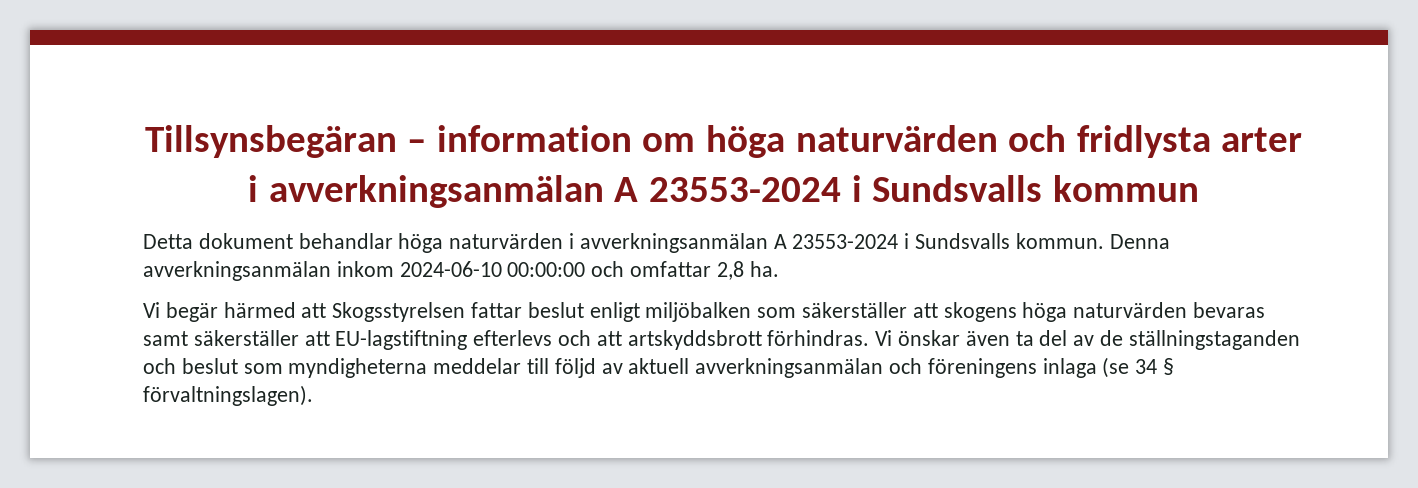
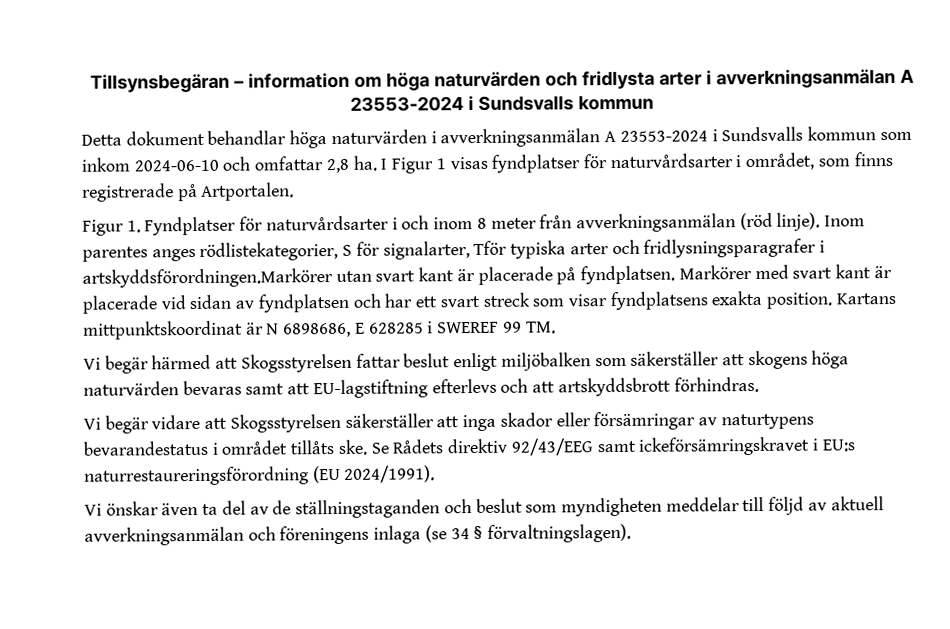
[1015,233,1170,249] [143,261,331,281] kommun. Denna avverkningsanmälan -> [806,126,912,141] kommun som
[507,262,586,277] 00:00:00 -> (219, 165) none
(779, 269) none -> [380,152,893,174] [82,182,295,202] [82,212,866,236] [82,238,825,262] [82,264,892,288] [82,290,896,314] [83,320,556,340] I Figur 1 visas fyndplatser för naturvårdsarter i området, som finns registrerade på Artportalen. // Figur 1. Fyndplatser för naturvårdsarter i och inom 8 meter från avverkningsanmälan (röd linje). Inom parentes anges rödlistekategorier, S för signalarter, Tför typiska arter och fridlysningsparagrafer i artskyddsförordningen.Markörer utan svart kant är placerade på fyndplatsen. Markörer med svart kant är placerade vid sidan av fyndplatsen och har ett svart streck som visar fyndplatsens exakta position. Kartans mittpunktskoordinat är N 6898686, E 628285 i SWEREF 99 TM.
[193,330,299,346] säkerställer -> (285, 389) none
(870, 338) none -> [83,411,814,434] [83,436,855,456] [84,465,436,486] // Vi begär vidare att Skogsstyrelsen säkerställer att inga skador eller försämringar av naturtypens bevarandestatus i området tillåts ske. Se Rådets direktiv 92/43/EEG samt ickeförsämringskravet i EU:s naturrestaureringsförordning (EU 2024/1991). //
[288,358,428,378] myndigheterna -> [560,497,662,517] myndigheten

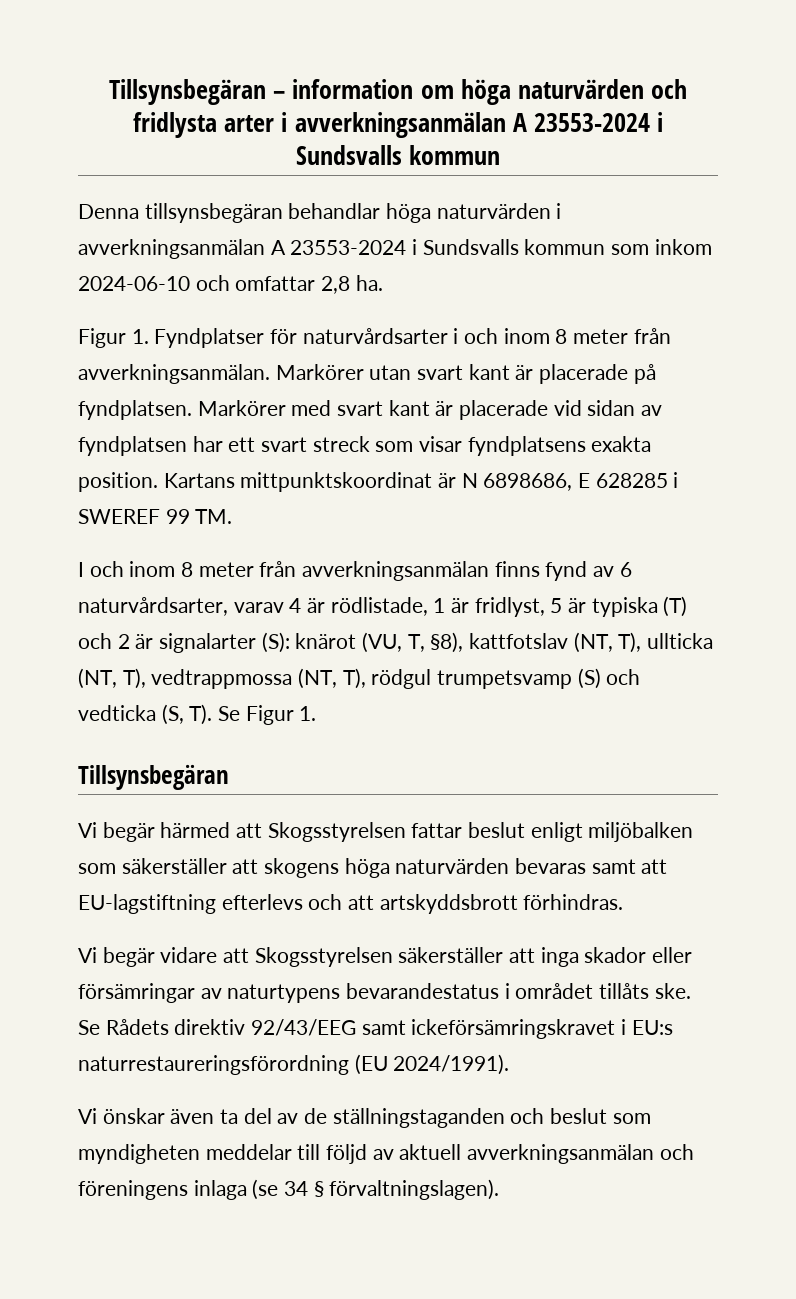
[81,130,205,146] Detta dokument -> [78,203,283,223] Denna tillsynsbegäran
[380,152,893,174] [82,182,295,202] I Figur 1 visas fyndplatser för naturvårdsarter i området, som finns registrerade på Artportalen. -> (383, 283) none
[575,212,866,233] [82,238,825,262] [82,268,333,288] avverkningsanmälan (röd linje). Inom parentes anges rödlistekategorier, S för signalarter, Tför typiska arter och fridlysningsparagrafer i artskyddsförordningen.Markörer -> [78,364,364,384] avverkningsanmälan. Markörer
[352,293,381,308] och -> (187, 446) none
(556, 327) none -> [78,561,632,581] [78,596,688,617] [78,632,714,653] [78,668,641,689] [78,704,317,725] [78,764,229,790] // I och inom 8 meter från avverkningsanmälan finns fynd av 6 naturvårdsarter, varav 4 är rödlistade, 1 är fridlyst, 5 är typiska (T) och 2 är signalarter (S): knärot (VU, T, §8), kattfotslav (NT, T), ullticka (NT, T), vedtrappmossa (NT, T), rödgul trumpetsvamp (S) och vedticka (S, T). Se Figur 1. // Tillsynsbegäran

